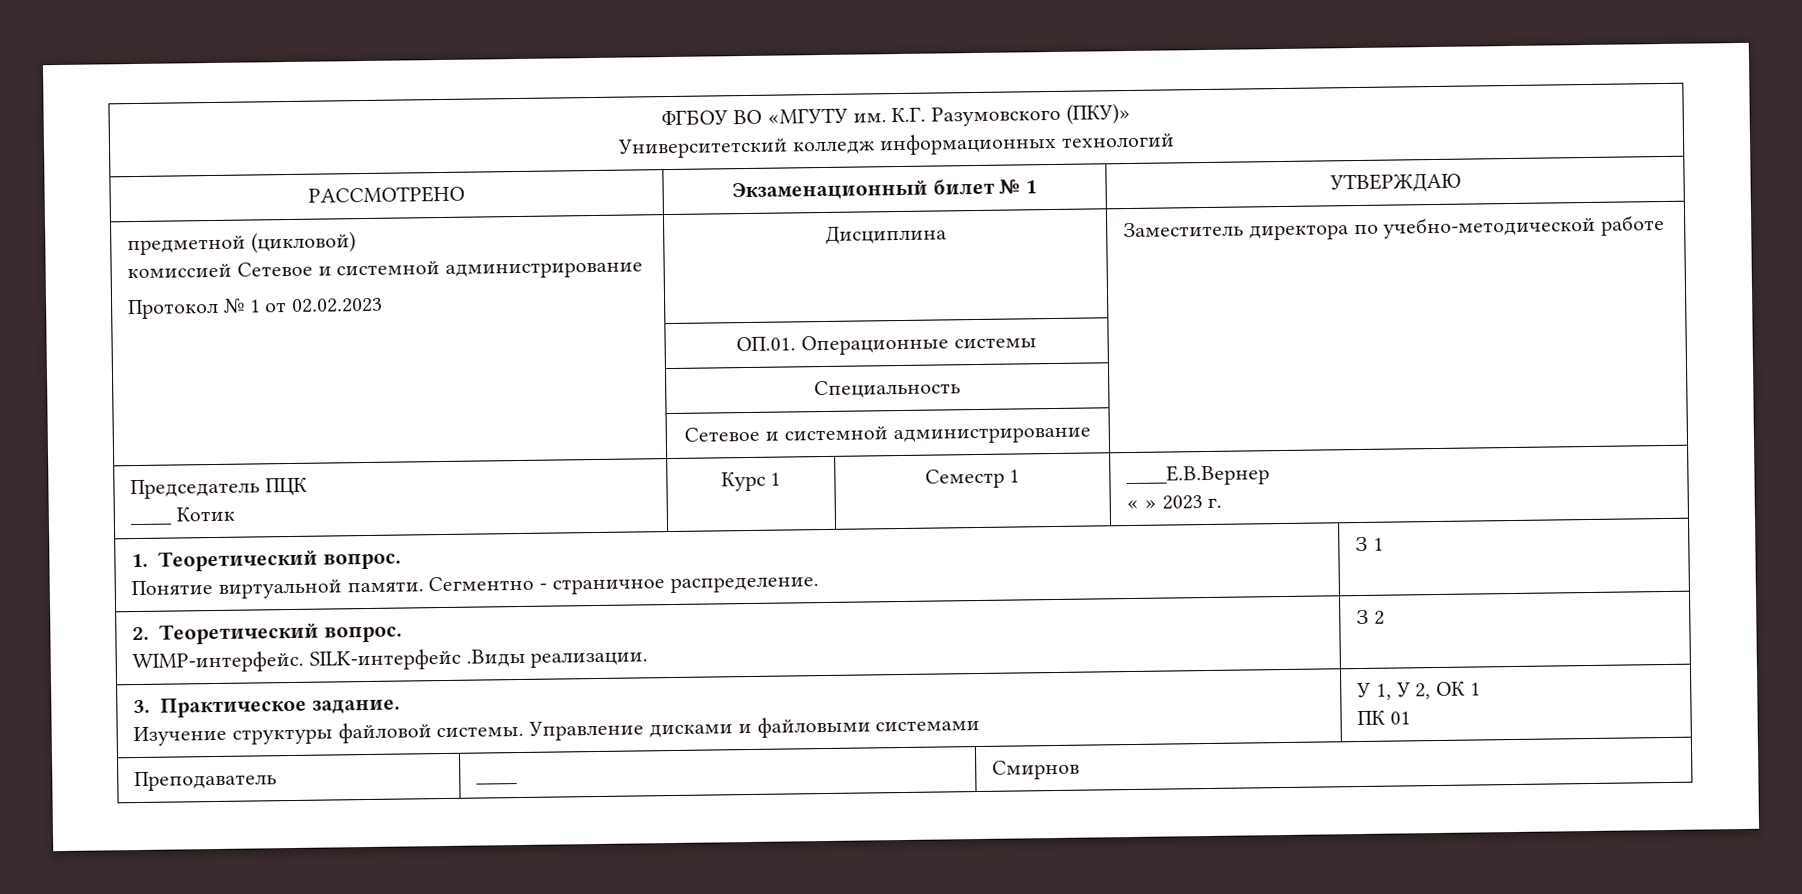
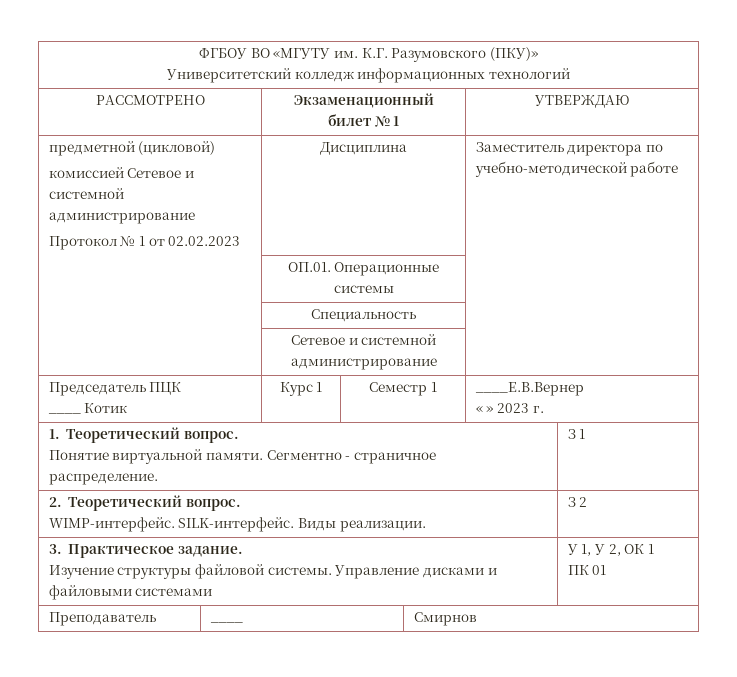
[308,648,526,671] SILK-интерфейс .Виды -> [178,517,337,532] SILK-интерфейс. Виды

